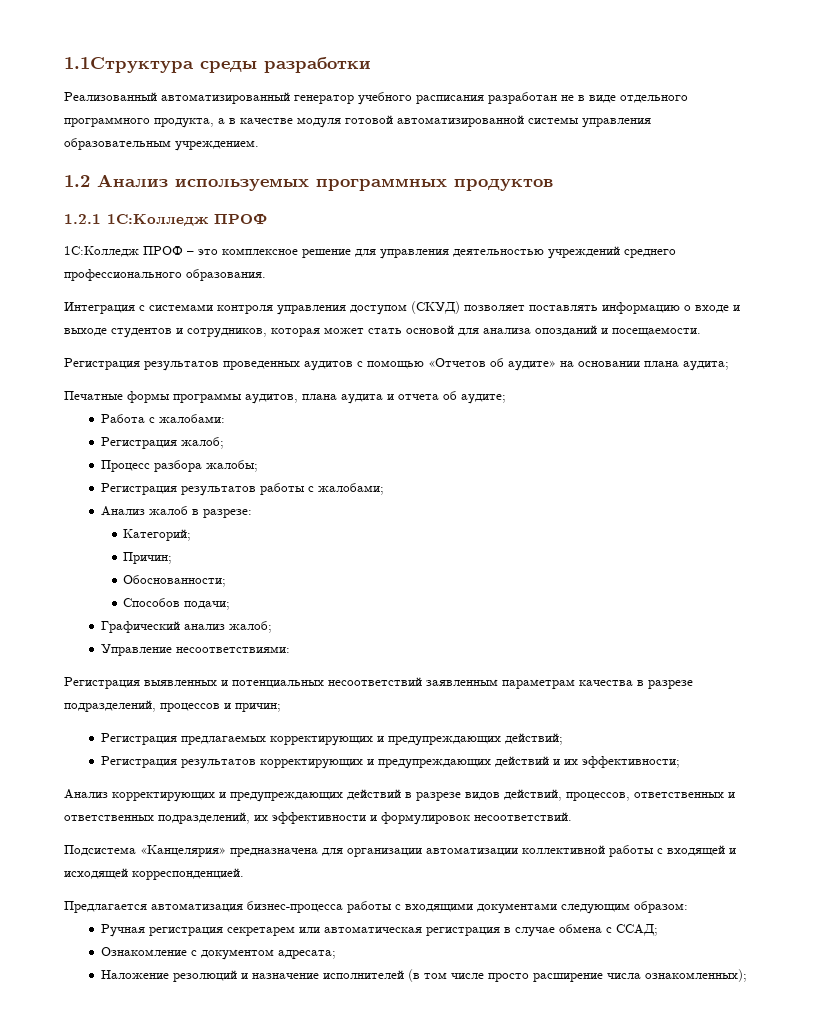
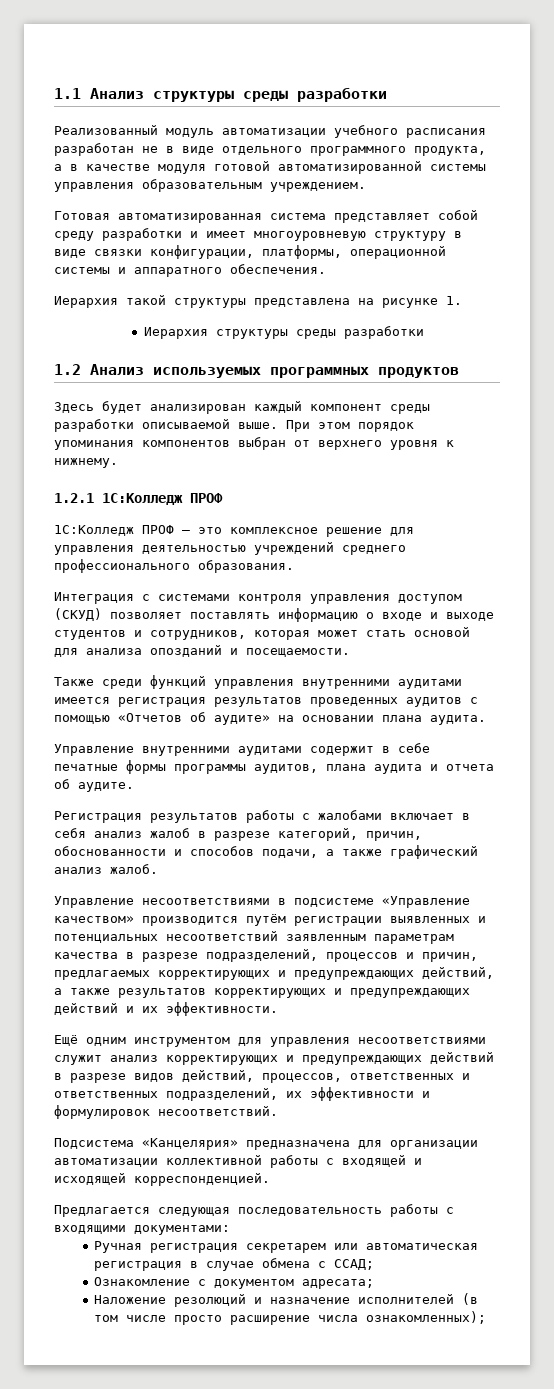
[64,57,194,73] 1.1Структура -> [54,88,234,102] 1.1 Анализ структуры
[161,92,354,104] автоматизированный генератор -> [166,128,326,138] модуль автоматизации
(259, 145) none -> [54,210,478,223] [54,228,462,241] [54,245,446,259] [54,264,326,277] [54,295,462,308] [144,326,425,339] // Готовая автоматизированная система представляет собой среду разработки и имеет многоуровневую структуру в виде связки конфигурации, платформы, операционной системы и аппаратного обеспечения. // Иерархия такой структуры представлена на рисунке 1. // Иерархия структуры среды разработки
(553, 185) none -> [54,401,430,414] [54,419,414,432] [54,437,454,450] [54,458,118,468] // Здесь будет анализирован каждый компонент среды разработки описываемой выше. При этом порядок упоминания компонентов выбран от верхнего уровня к нижнему.
[64,358,140,370] Регистрация -> [54,675,462,689] [54,697,206,707] Также среди функций управления внутренними аудитами имеется регистрация
[683,361,729,371] [64,391,123,400] аудита; // Печатные -> [430,715,486,725] [54,743,430,756] [54,764,118,771] аудита. // Управление внутренними аудитами содержит в себе печатные
[461,394,506,404] [100,414,225,423] [100,437,224,449] [100,460,258,472] [100,483,384,496] [100,506,252,518] [123,529,192,541] [123,552,173,564] [123,575,227,587] [123,598,231,610] [100,621,272,633] [100,644,290,656] [64,677,140,689] аудите; // Работа с жалобами: // Регистрация жалоб; // Процесс разбора жалобы; // Регистрация результатов работы с жалобами; // Анализ жалоб в разрезе: // Категорий; // Причин; // Обоснованности; // Способов подачи; // Графический анализ жалоб; // Управление несоответствиями: // Регистрация -> [78,782,134,792] [54,810,470,823] [54,828,422,841] [54,845,478,859] [54,864,158,874] [54,896,470,908] [54,914,382,926] аудите. // Регистрация результатов работы с жалобами включает в себя анализ жалоб в разрезе категорий, причин, обоснованности и способов подачи, а также графический анализ жалоб. // Управление несоответствиями в подсистеме «Управление качеством» производится путём регистрации
[235,703,281,712] [100,733,177,745] причин; // Регистрация -> [422,952,478,962] причин,
[504,733,563,745] [100,756,177,768] действий; // Регистрация -> [422,967,494,979] [54,988,110,995] действий, а также
[581,756,680,768] [64,789,108,799] эффективности; // Анализ -> [166,1002,278,1016] [54,1035,486,1047] [54,1055,158,1065] эффективности. // Ещё одним инструментом для управления несоответствиями служит анализ
[151,901,343,913] автоматизация бизнес-процесса -> [158,1207,382,1217] следующая последовательность
[477,901,688,914] документами следующим образом: -> [134,1225,230,1235] документами:

